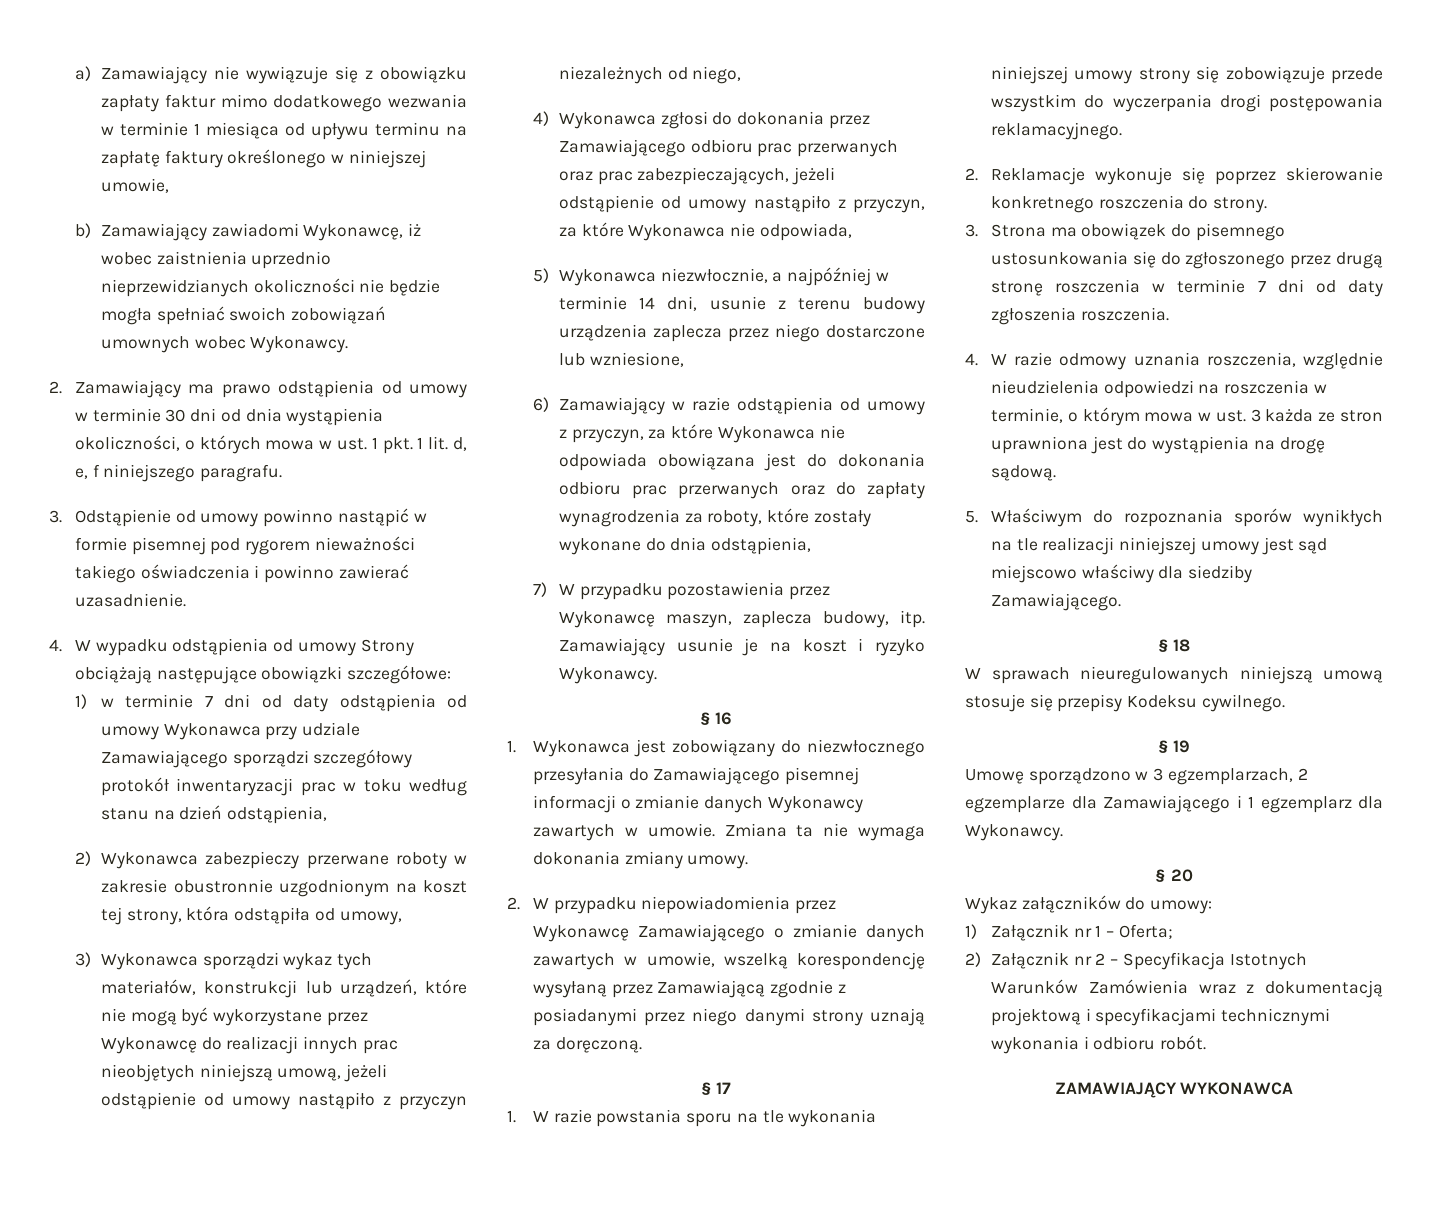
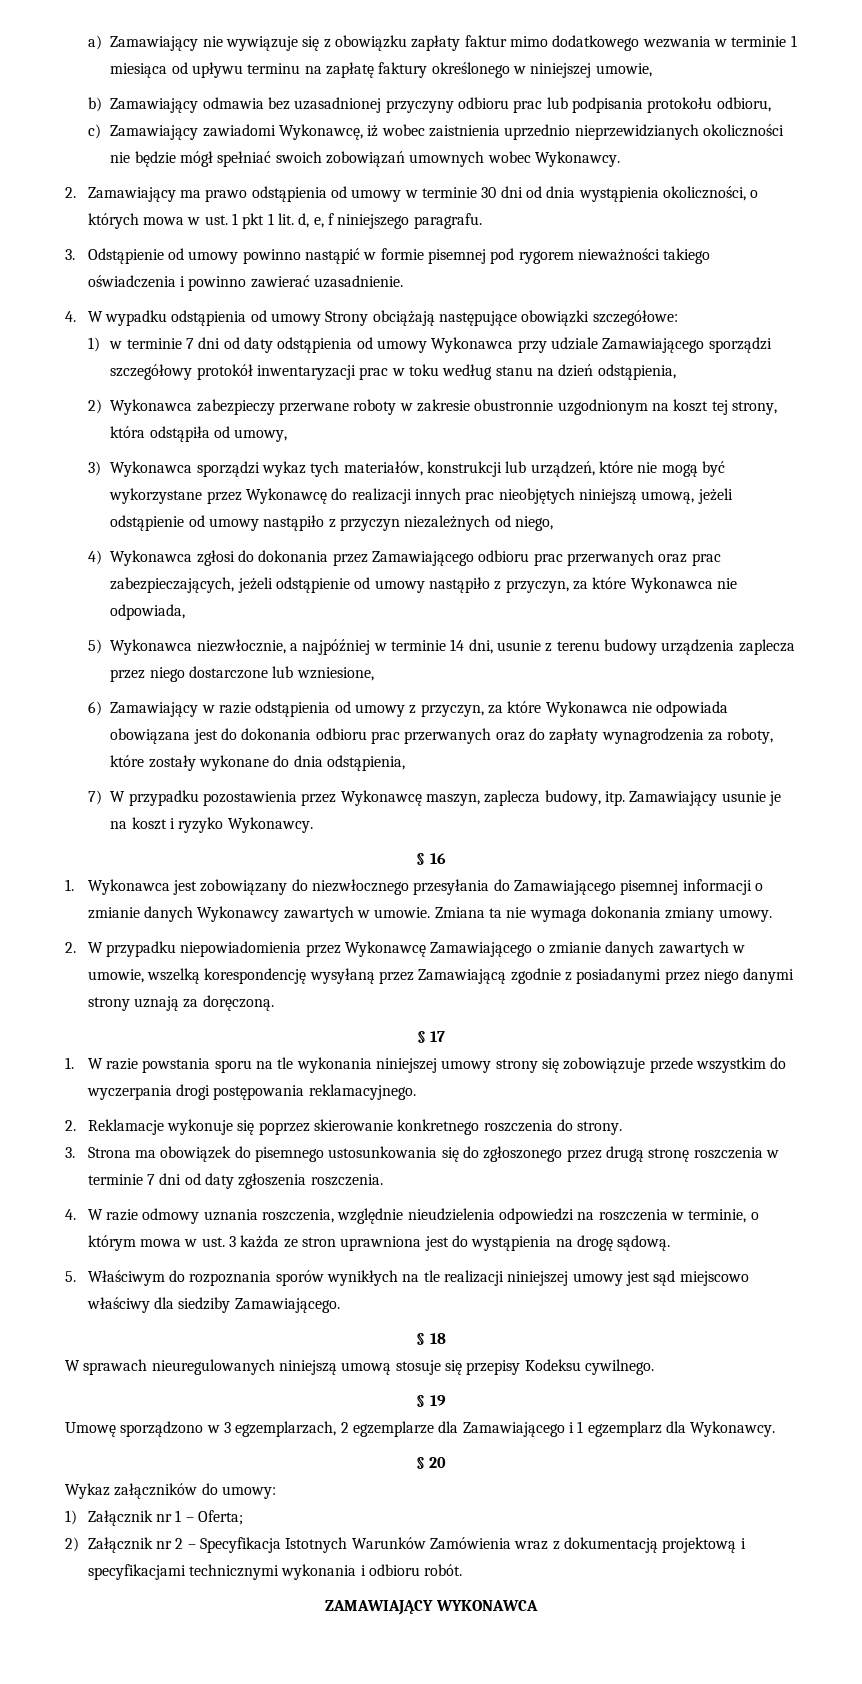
(208, 232) none -> [202,97,771,113] [87,124,199,140] odmawia bez uzasadnionej przyczyny odbioru prac lub podpisania protokołu odbioru, // c) Zamawiający
[101,308,153,325] mogła -> [180,151,214,167] mógł
[382,437,413,454] pkt. -> [242,213,265,229] pkt

